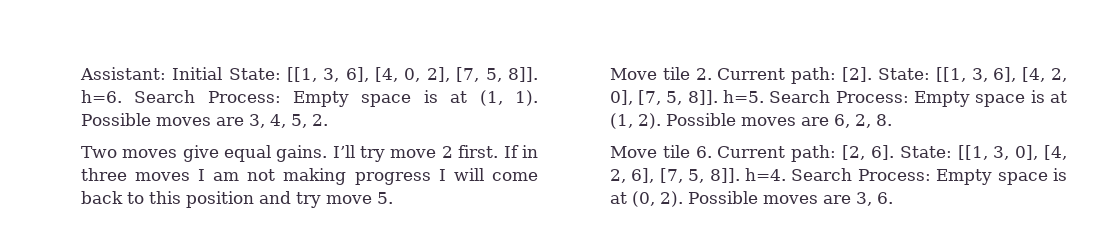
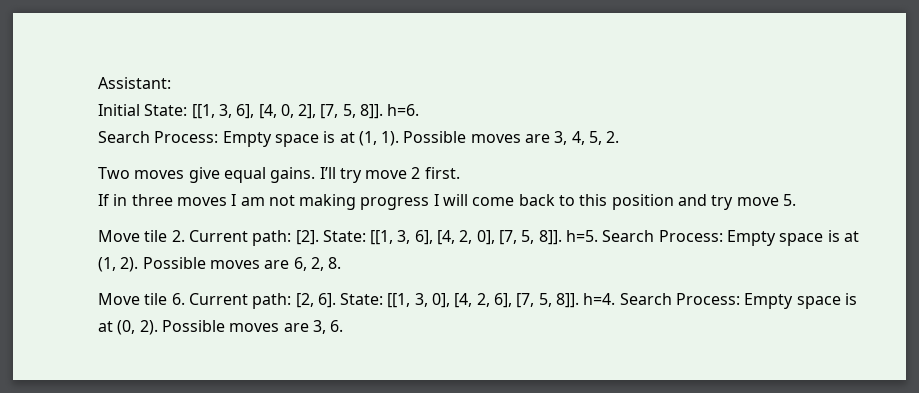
(166, 73) none -> (171, 83) //
(122, 96) none -> (420, 110) //
(499, 151) none -> (460, 173) //

